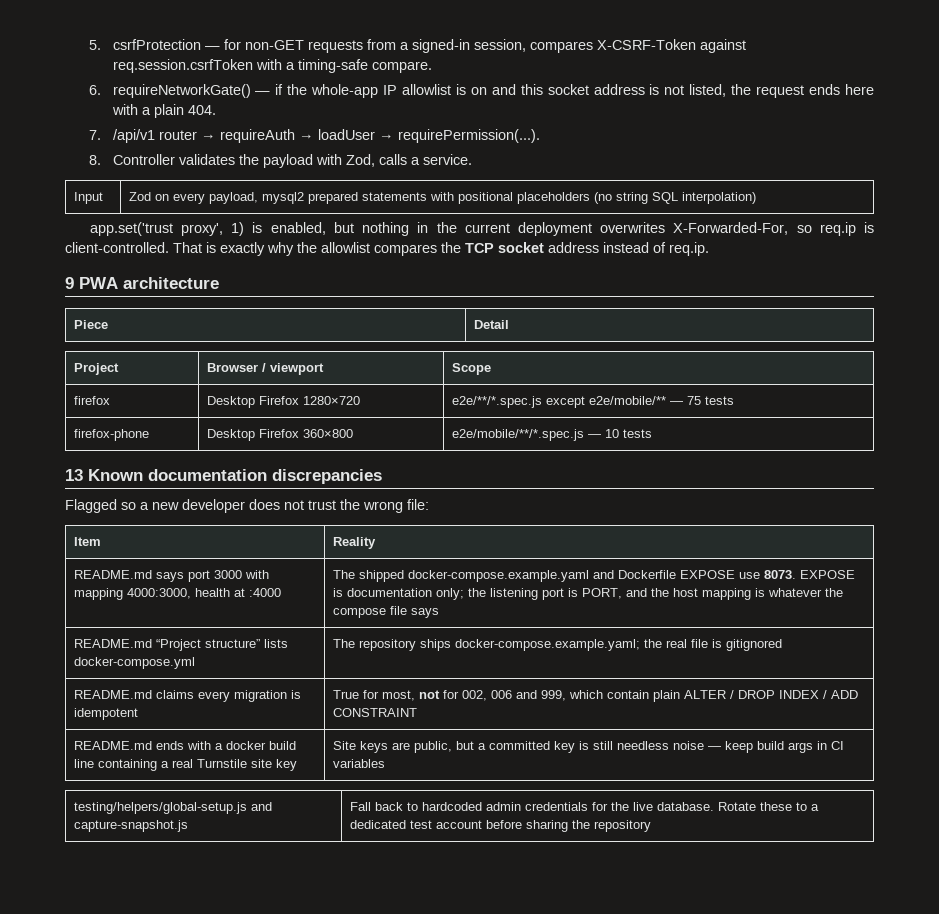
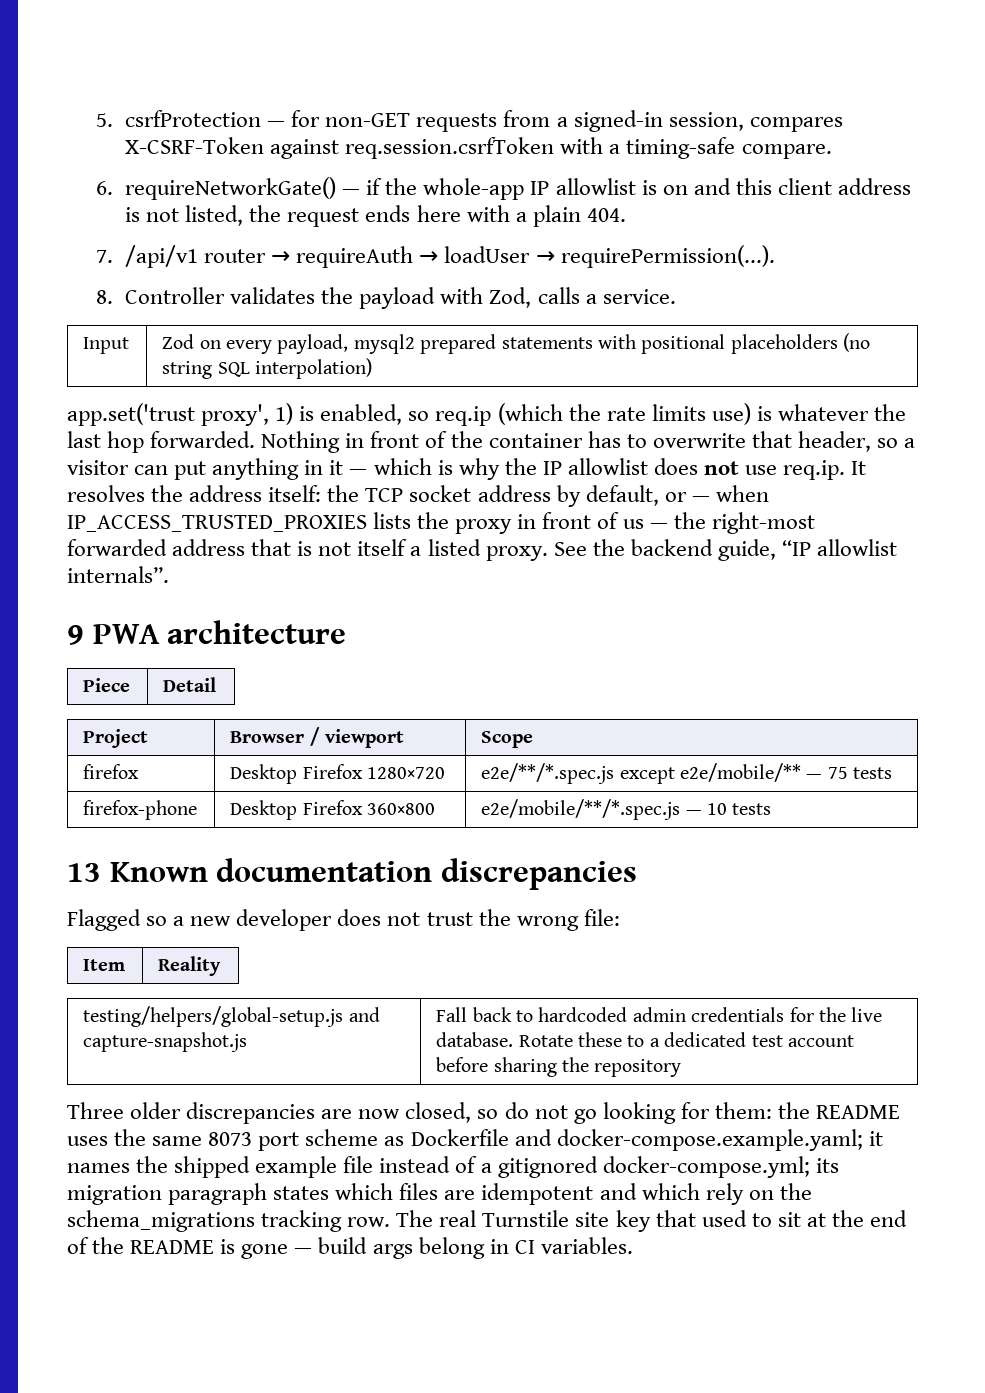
[547,84,589,95] socket -> [777,178,832,195] client
[333,222,874,236] [65,242,709,256] but nothing in the current deployment overwrites X-Forwarded-For, so req.ip is client-controlled. That is exactly why the allowlist compares the TCP socket address instead of req.ip. -> [408,403,907,426] [67,431,916,453] [67,458,867,480] [67,485,769,507] [67,512,815,534] [67,539,898,561] [67,566,169,583] so req.ip (which the rate limits use) is whatever the last hop forwarded. Nothing in front of the container has to overwrite that header, so a visitor can put anything in it — which is why the IP allowlist does not use req.ip. It resolves the address itself: the TCP socket address by default, or — when IP_ACCESS_TRUSTED_PROXIES lists the proxy in front of us — the right-most forwarded address that is not itself a listed proxy. See the backend guide, “IP allowlist internals”.
[74,570,270,582] [74,588,282,600] [333,570,856,582] [333,588,844,600] [333,606,440,618] [74,639,289,651] [74,657,196,669] [333,639,783,651] [74,690,302,702] [74,708,139,720] [333,690,859,702] [333,708,418,717] [74,741,297,750] [74,759,298,771] [333,741,845,753] [333,759,386,768] // README.md says port 3000 with mapping 4000:3000, health at :4000 | The shipped docker-compose.example.yaml and Dockerfile EXPOSE use 8073. EXPOSE is documentation only; the listening port is PORT, and the host mapping is whatever the compose file says // README.md “Project structure” lists docker-compose.yml | The repository ships docker-compose.example.yaml; the real file is gitignored // README.md claims every migration is idempotent | True for most, not for 002, 006 and 999, which contain plain ALTER / DROP INDEX / ADD CONSTRAINT // README.md ends with a docker build line containing a real Turnstile site key | Site keys are public, but a committed key is still needless noise — keep build args in CI variables -> (222, 966) none
(652, 826) none -> [67,1102,901,1124] [67,1129,883,1151] [67,1156,839,1178] [67,1183,812,1205] [67,1210,908,1232] [67,1237,633,1259] // Three older discrepancies are now closed, so do not go looking for them: the README uses the same 8073 port scheme as Dockerfile and docker-compose.example.yaml; it names the shipped example file instead of a gitignored docker-compose.yml; its migration paragraph states which files are idempotent and which rely on the schema_migrations tracking row. The real Turnstile site key that used to sit at the end of the README is gone — build args belong in CI variables.

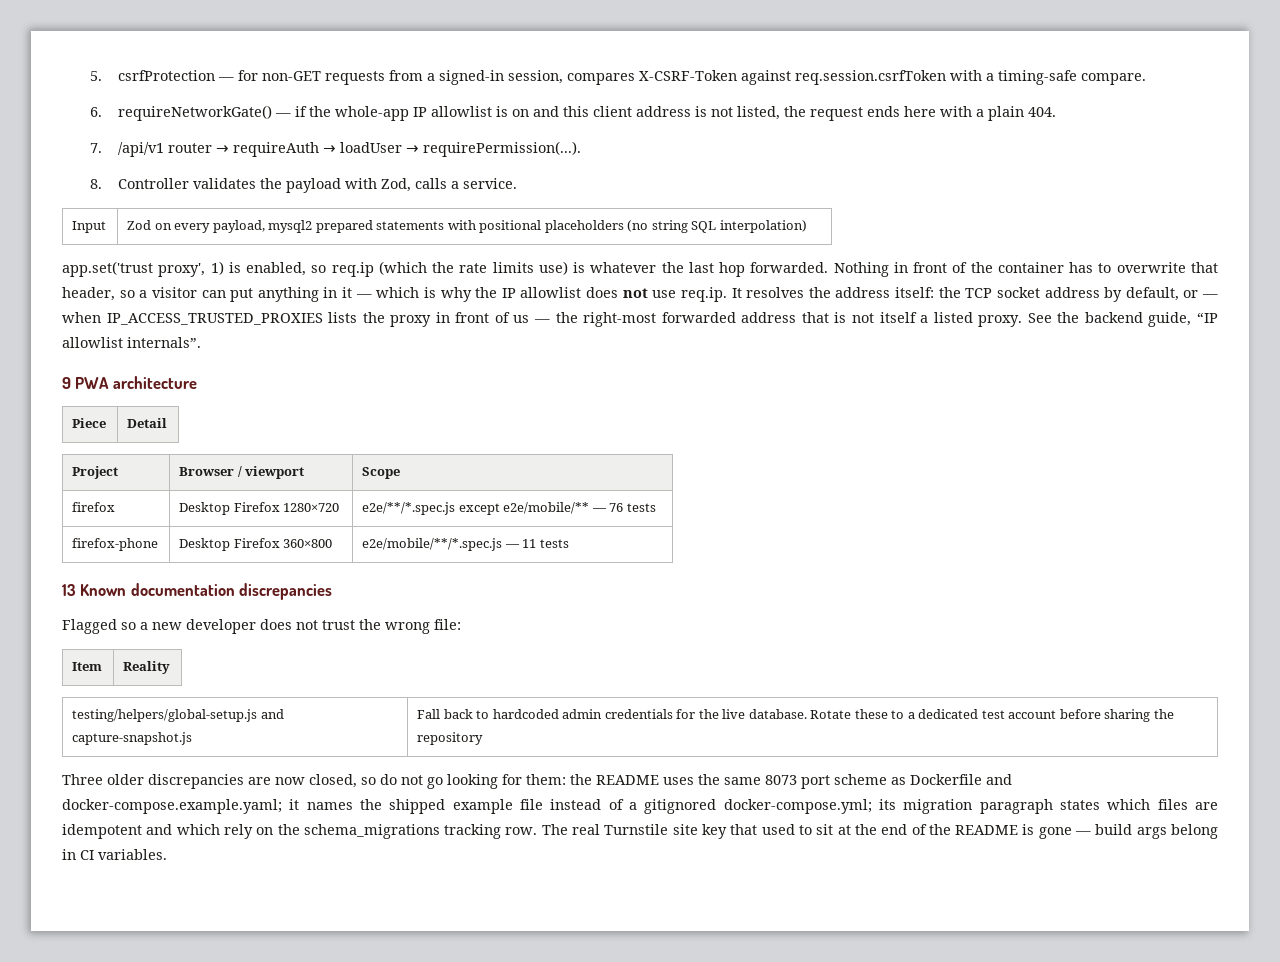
[827,767,848,779] 75 -> [609,503,624,512] 76
[707,803,728,815] 10 -> [522,539,537,548] 11

